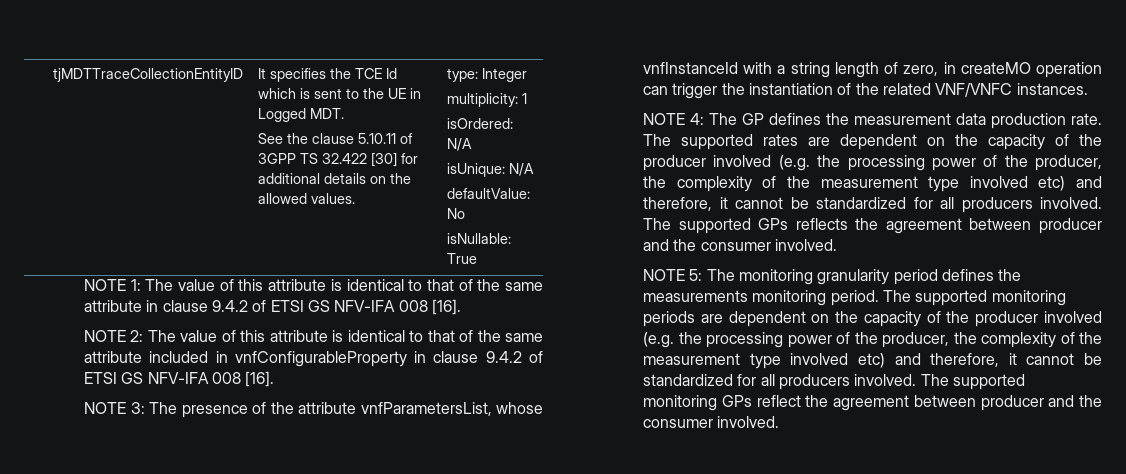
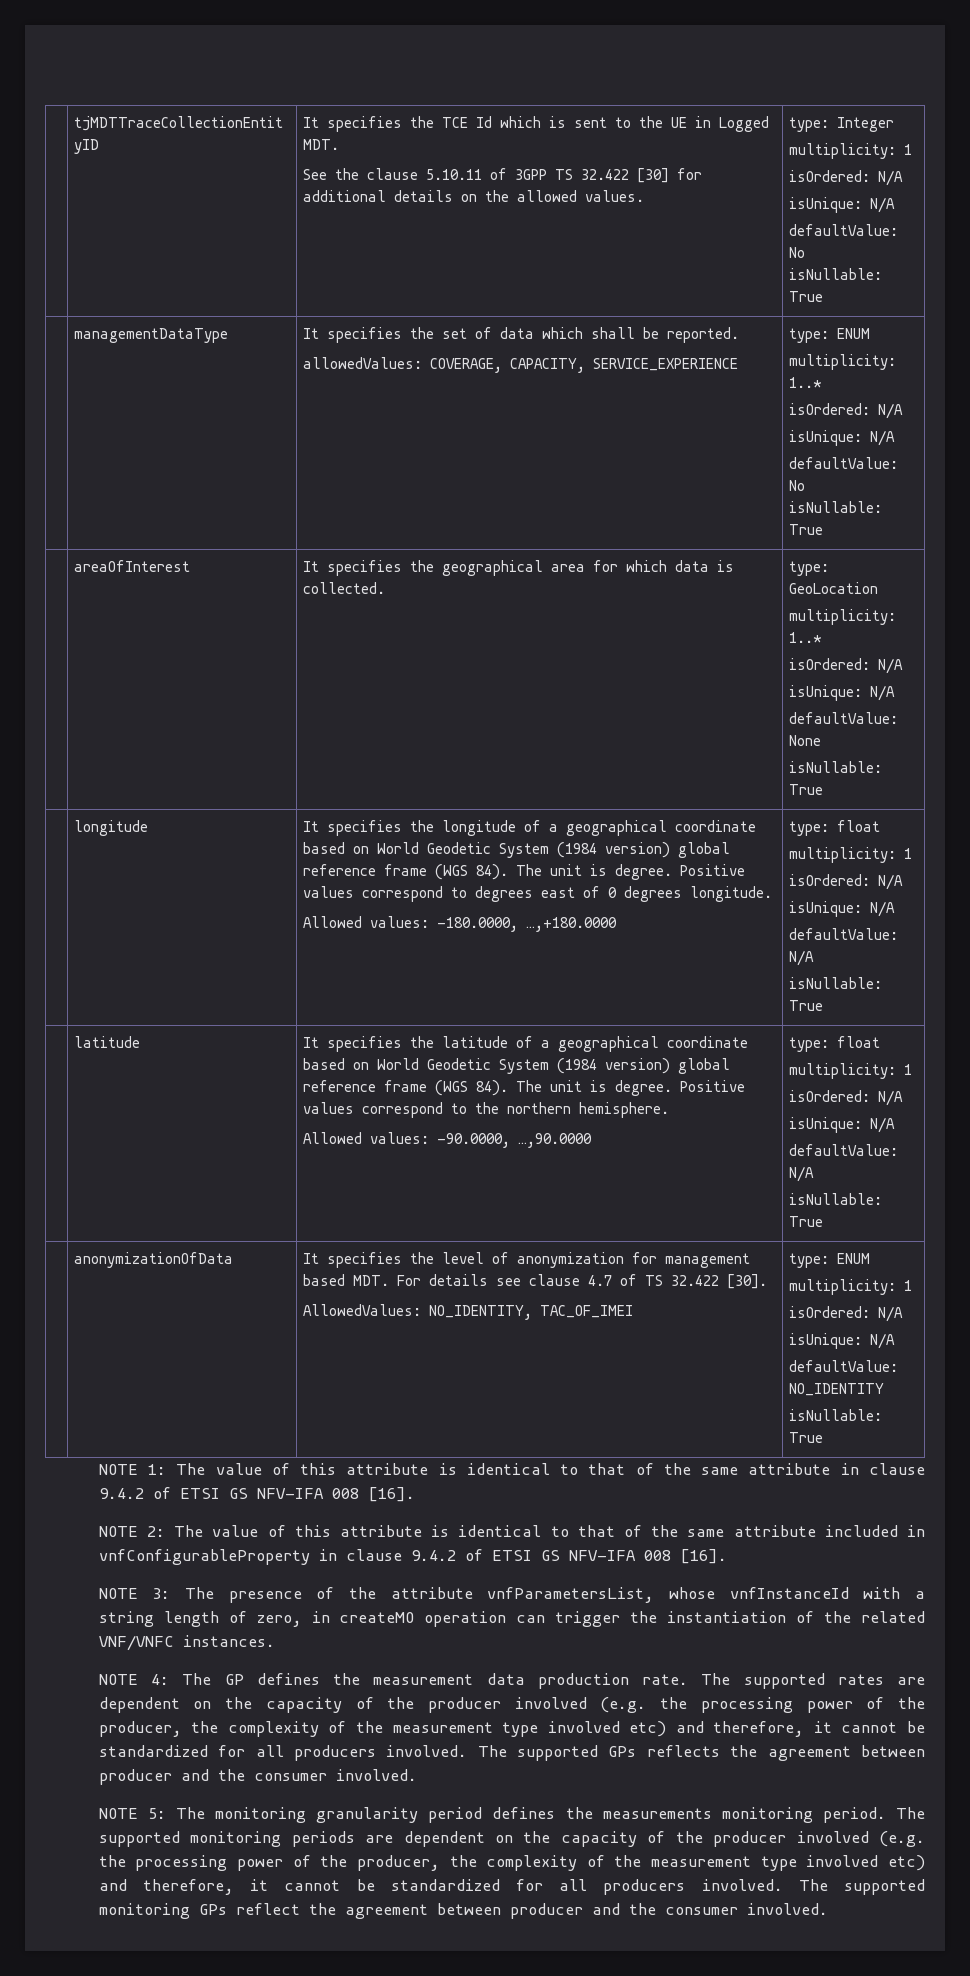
(478, 258) none -> [73,328,228,343] [302,327,739,343] [302,357,738,373] [788,328,870,343] [788,354,896,370] [788,377,822,388] [788,403,903,419] [788,430,895,446] [788,457,898,469] [788,480,805,491] [788,501,882,513] [788,524,823,535] [73,560,190,572] [302,560,734,576] [302,582,385,594] [788,561,829,576] [788,582,878,594] [788,609,896,625] [788,632,822,643] [788,658,903,674] [788,685,895,701] [788,712,898,724] [788,735,821,746] [788,761,882,773] [788,784,823,795] [73,820,148,836] [302,820,756,836] [302,842,730,858] [302,864,745,880] [302,886,772,902] [302,916,617,932] [788,820,880,836] [788,847,912,863] [788,874,903,890] [788,901,895,917] [788,928,898,940] [788,950,814,966] [788,977,882,989] [788,1000,823,1011] [73,1036,140,1048] [302,1036,748,1052] [302,1058,730,1074] [302,1080,745,1096] [302,1102,669,1118] [302,1132,592,1148] [788,1036,880,1052] [788,1063,912,1079] [788,1090,903,1106] [788,1117,895,1133] [788,1144,898,1156] [788,1166,814,1182] [788,1193,882,1205] [788,1216,823,1227] [73,1252,233,1268] [302,1252,750,1268] [302,1274,767,1289] [302,1304,633,1320] [788,1253,870,1268] [788,1279,912,1295] [788,1306,903,1322] [788,1333,895,1349] [788,1360,898,1372] [788,1383,884,1396] [788,1409,882,1421] [788,1432,823,1443] // | managementDataType | It specifies the set of data which shall be reported. // allowedValues: COVERAGE, CAPACITY, SERVICE_EXPERIENCE | type: ENUM // multiplicity: 1..* // isOrdered: N/A // isUnique: N/A // defaultValue: No // isNullable: True // | areaOfInterest | It specifies the geographical area for which data is collected. | type: GeoLocation // multiplicity: 1..* // isOrdered: N/A // isUnique: N/A // defaultValue: None // isNullable: True // | longitude | It specifies the longitude of a geographical coordinate based on World Geodetic System (1984 version) global reference frame (WGS 84). The unit is degree. Positive values correspond to degrees east of 0 degrees longitude. // Allowed values: -180.0000, …,+180.0000 | type: float // multiplicity: 1 // isOrdered: N/A // isUnique: N/A // defaultValue: N/A // isNullable: True // | latitude | It specifies the latitude of a geographical coordinate based on World Geodetic System (1984 version) global reference frame (WGS 84). The unit is degree. Positive values correspond to the northern hemisphere. // Allowed values: -90.0000, …,90.0000 | type: float // multiplicity: 1 // isOrdered: N/A // isUnique: N/A // defaultValue: N/A // isNullable: True // | anonymizationOfData | It specifies the level of anonymization for management based MDT. For details see clause 4.7 of TS 32.422 [30]. // AllowedValues: NO_IDENTITY, TAC_OF_IMEI | type: ENUM // multiplicity: 1 // isOrdered: N/A // isUnique: N/A // defaultValue: NO_IDENTITY // isNullable: True

